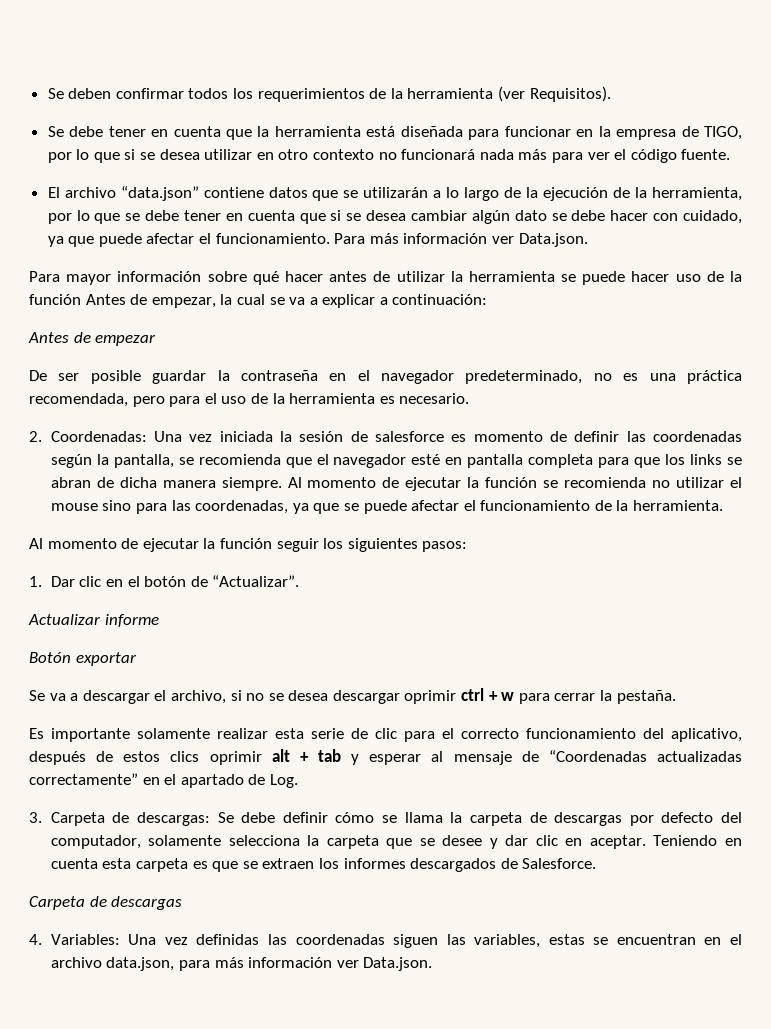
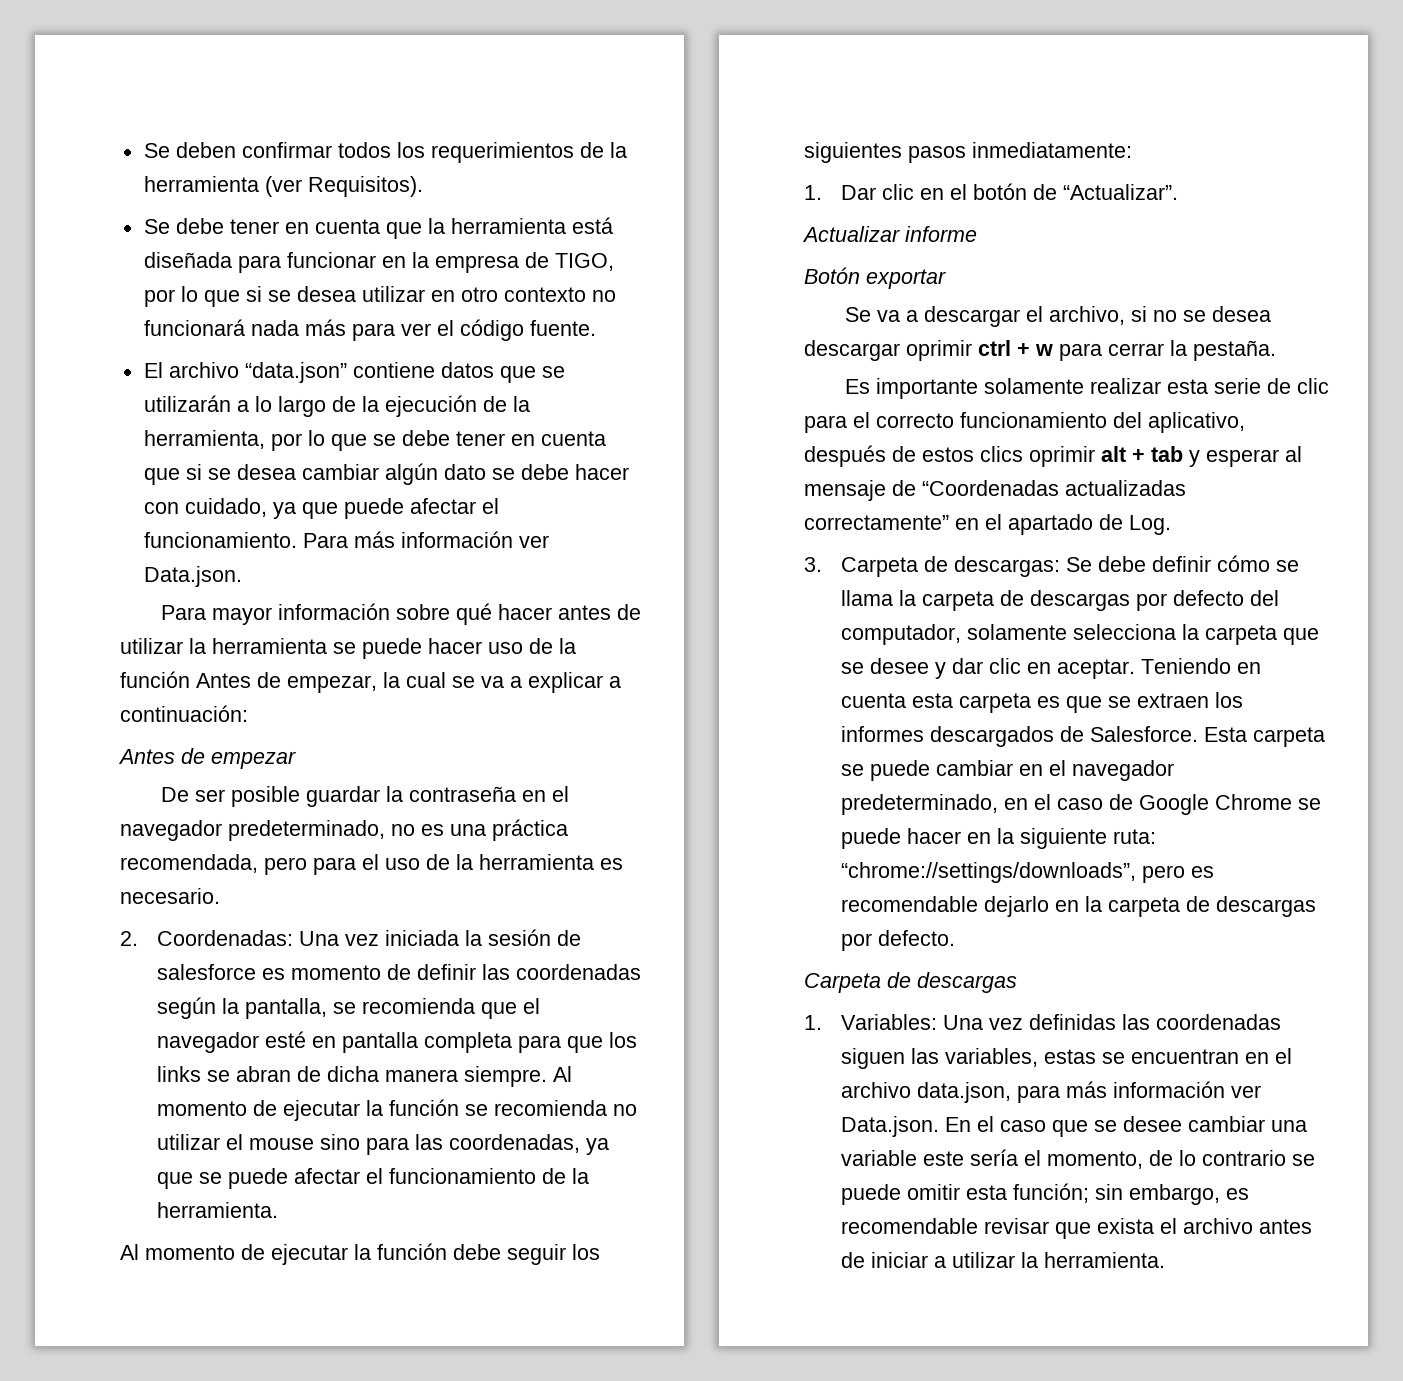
(272, 543) none -> [453,1244,501,1260] debe
[422,541,468,552] pasos: -> [908,142,1132,163] pasos inmediatamente:
(597, 863) none -> [1204,727,1326,747] [841,760,1175,781] [841,794,1322,815] [841,828,1157,849] [841,862,1215,883] [841,896,1317,917] [841,930,956,951] Esta carpeta se puede cambiar en el navegador predeterminado, en el caso de Google Chrome se puede hacer en la siguiente ruta: “chrome://settings/downloads”, pero es recomendable dejarlo en la carpeta de descargas por defecto.
[29,934,42,945] 4. -> [804,1015,822,1030] 1.
(433, 964) none -> [945,1116,1308,1137] [841,1149,1316,1169] [841,1183,1250,1205] [841,1218,1313,1239] [841,1252,1166,1268] En el caso que se desee cambiar una variable este sería el momento, de lo contrario se puede omitir esta función; sin embargo, es recomendable revisar que exista el archivo antes de iniciar a utilizar la herramienta.

